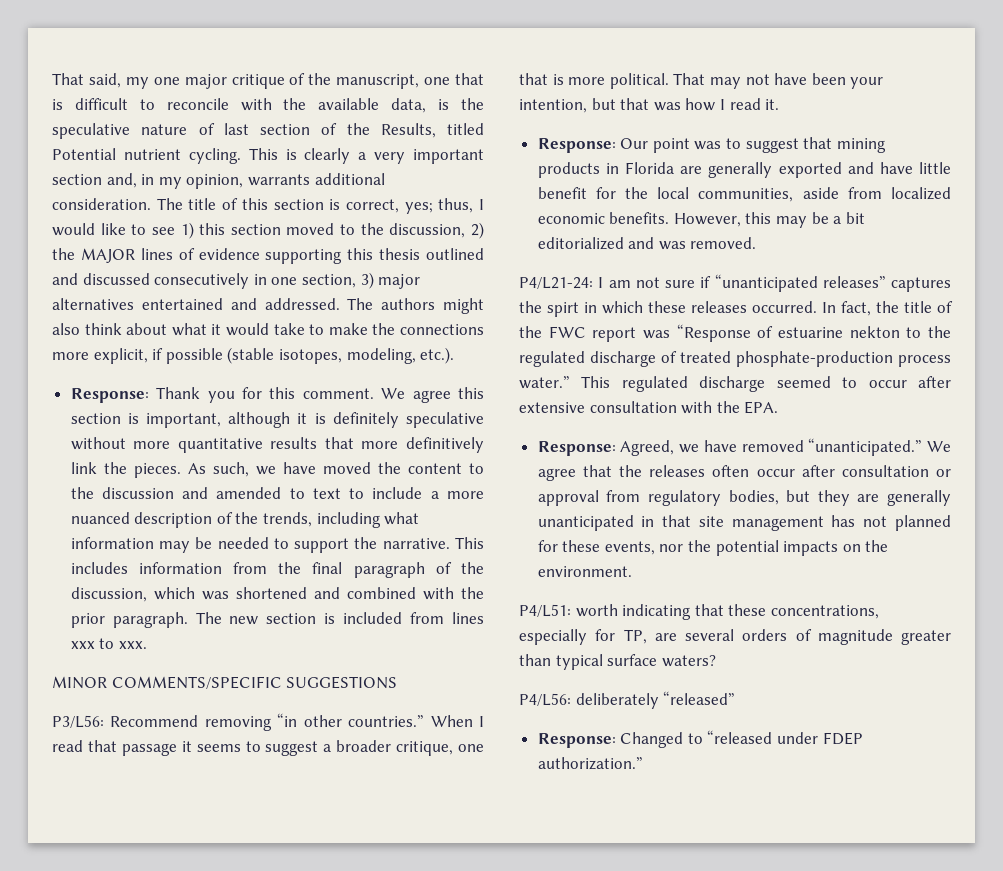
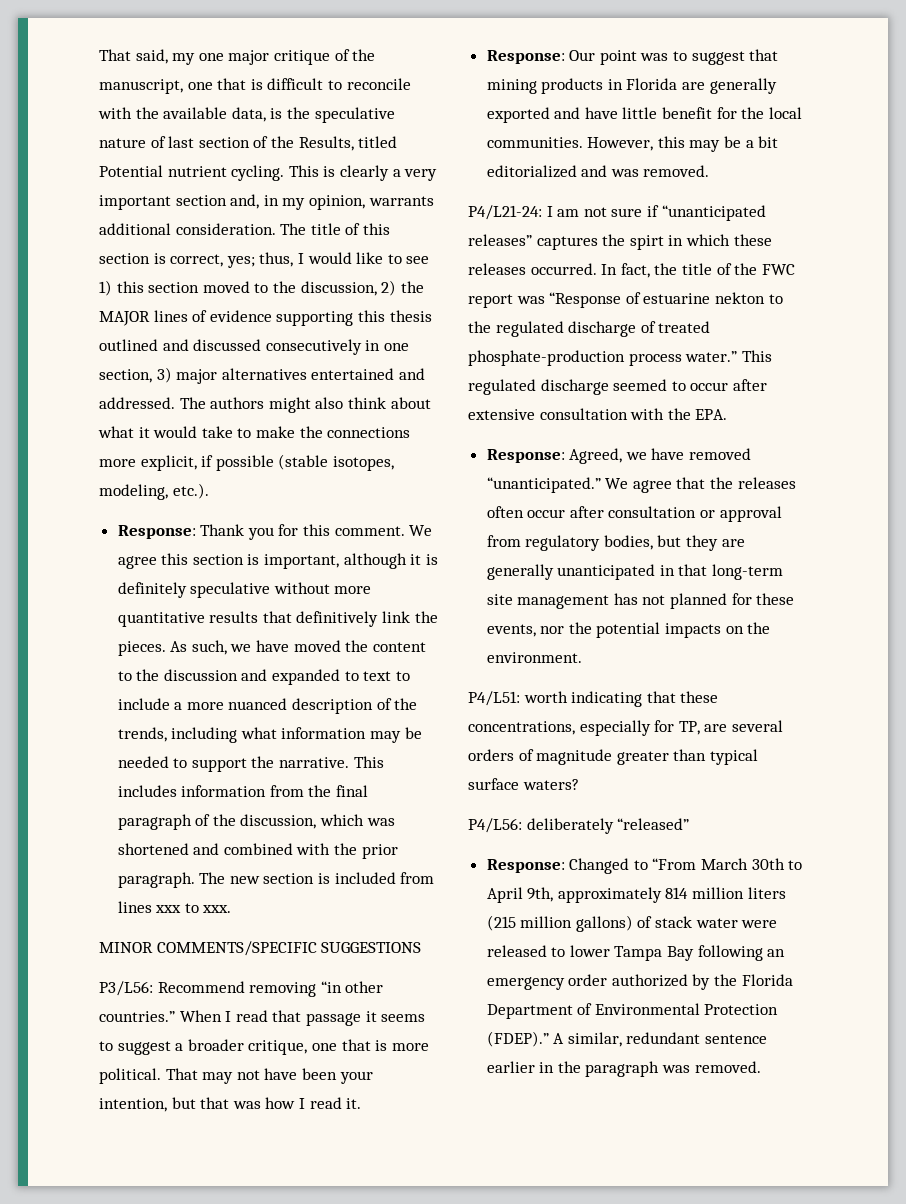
[361,441,399,449] more -> (292, 617) none
[216,487,282,499] amended -> [272,669,341,685] expanded
[698,187,951,202] [537,212,670,224] communities, aside from localized economic benefits. -> [486,137,583,148] communities.
(692, 521) none -> [712,564,784,580] long-term
[707,730,863,745] [537,757,643,770] “released under FDEP authorization.” -> [652,858,803,870] [486,887,786,903] [486,915,778,932] [486,945,786,961] [486,974,793,990] [486,1003,779,1019] [486,1031,768,1047] [486,1061,761,1077] “From March 30th to April 9th, approximately 814 million liters (215 million gallons) of stack water were released to lower Tampa Bay following an emergency order authorized by the Florida Department of Environmental Protection (FDEP).” A similar, redundant sentence earlier in the paragraph was removed.

